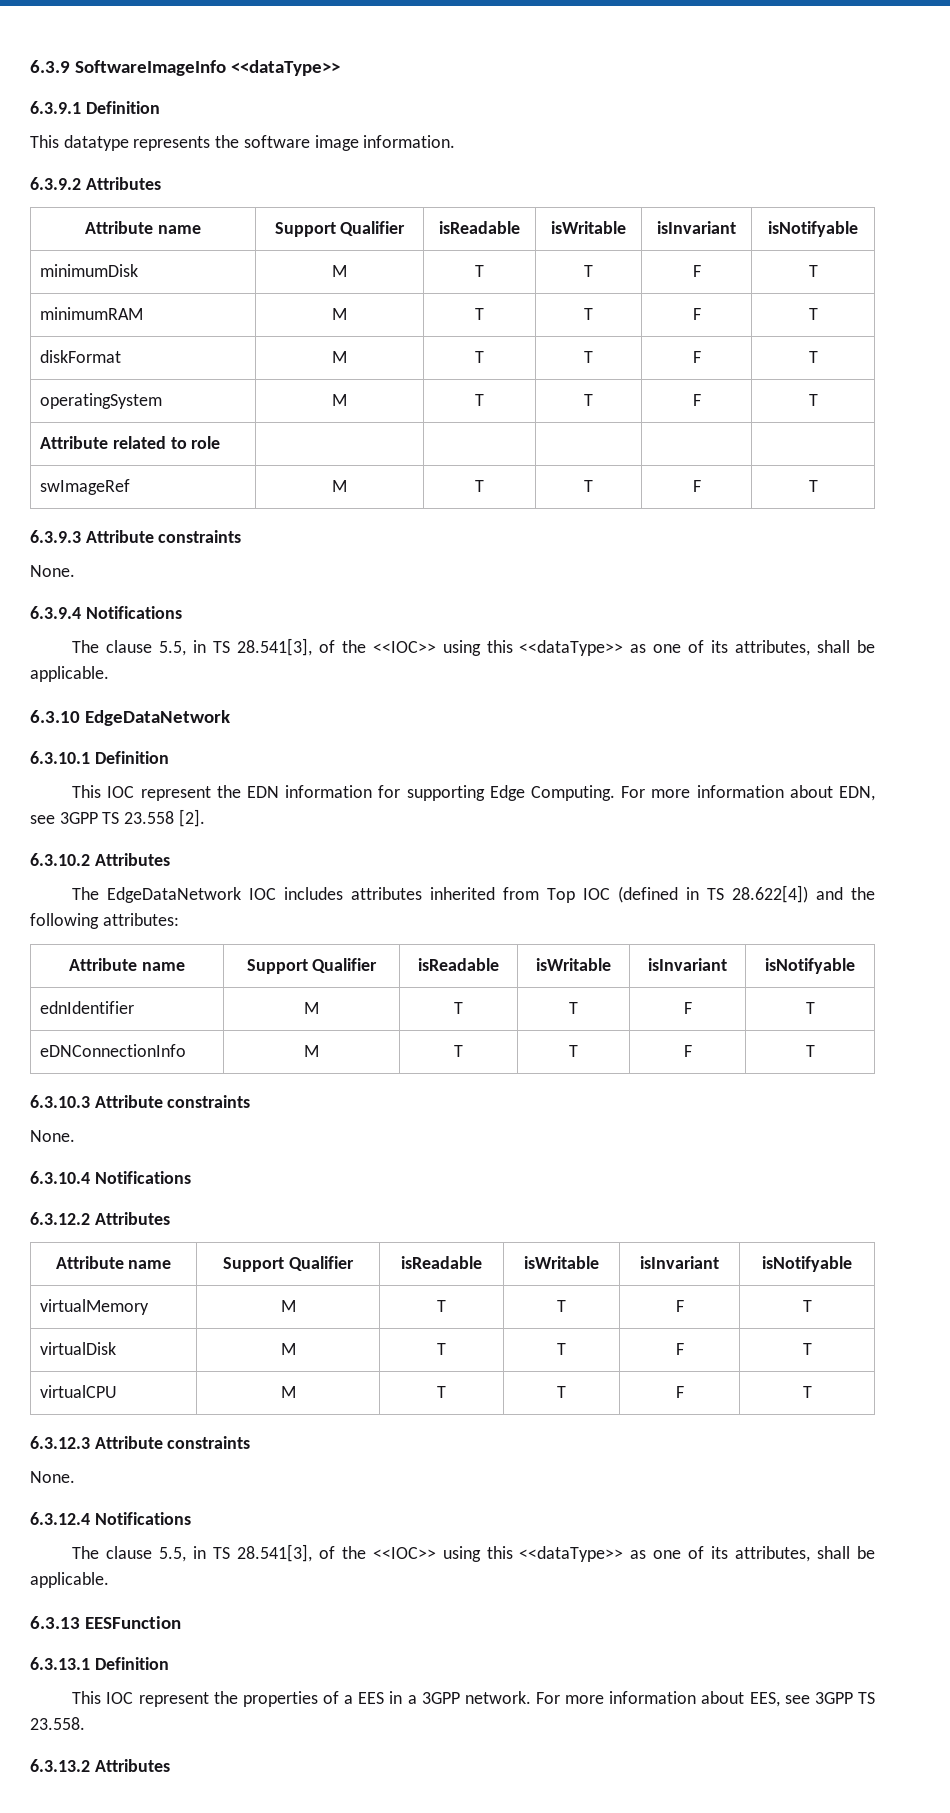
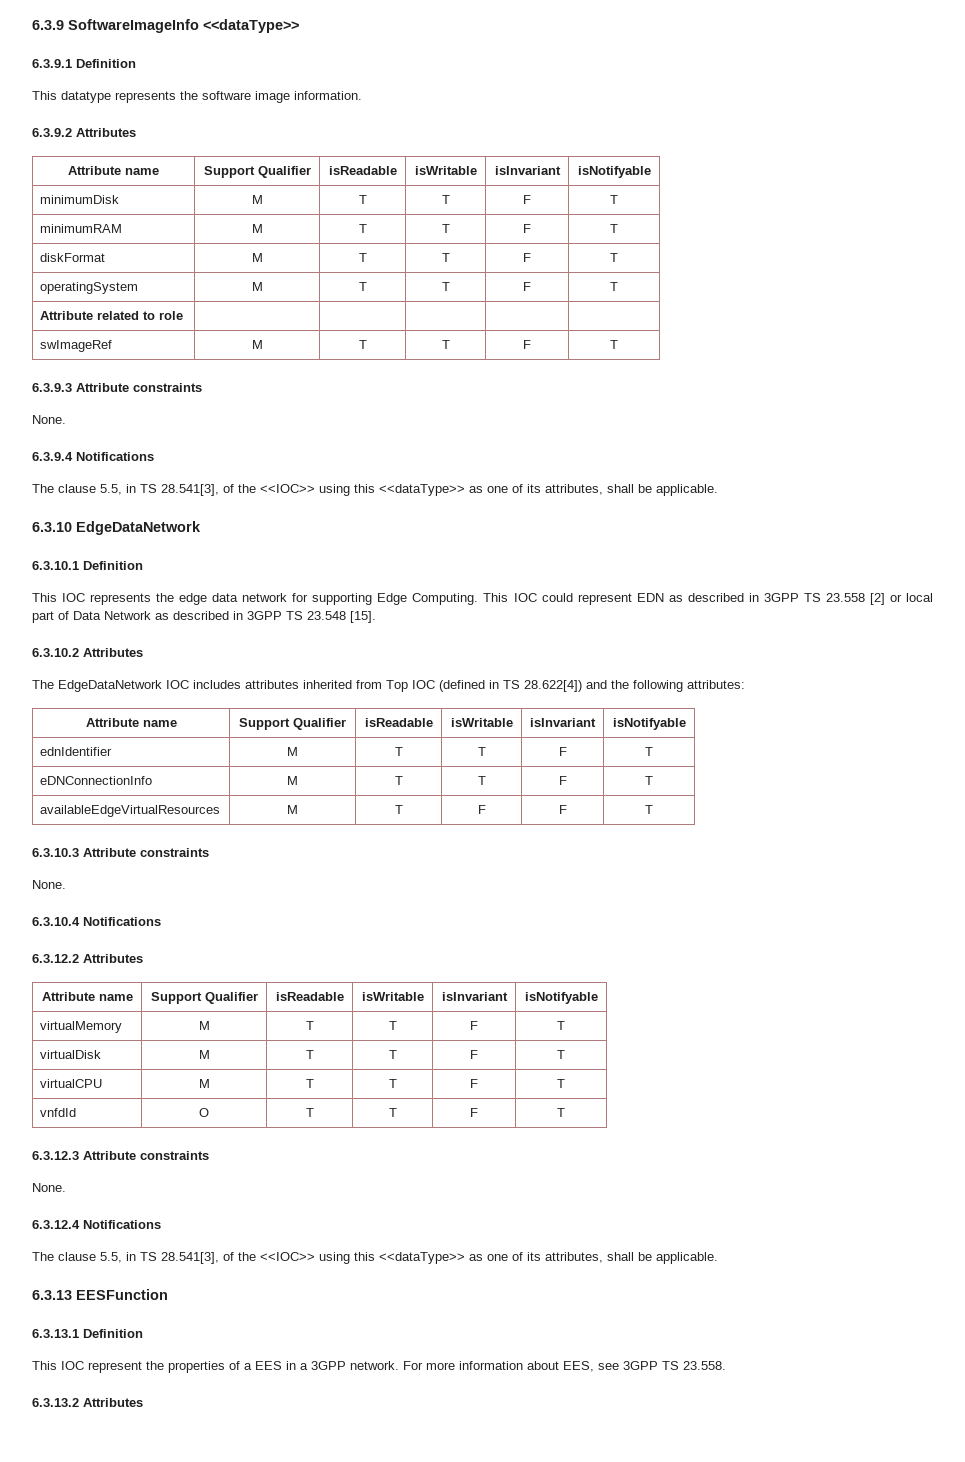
[140,785,875,801] [30,809,205,827] represent the EDN information for supporting Edge Computing. For more information about EDN, see 3GPP TS 23.558 [2]. -> [90,593,933,605] [32,611,376,623] represents the edge data network for supporting Edge Computing. This IOC could represent EDN as described in 3GPP TS 23.558 [2] or local part of Data Network as described in 3GPP TS 23.548 [15].
(815, 1051) none -> [40,805,221,817] [287,805,298,814] [394,805,403,814] [477,805,486,814] [558,805,567,814] [645,805,653,814] // availableEdgeVirtualResources | M | T | F | F | T
(812, 1392) none -> [40,1108,77,1117] [199,1108,210,1117] [305,1108,314,1117] [388,1108,397,1117] [470,1108,478,1117] [557,1108,565,1117] // vnfdId | O | T | T | F | T

